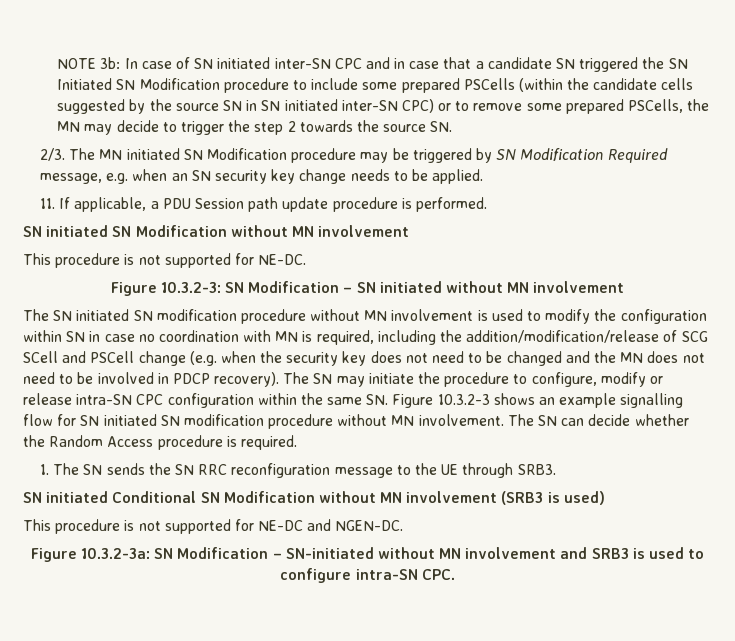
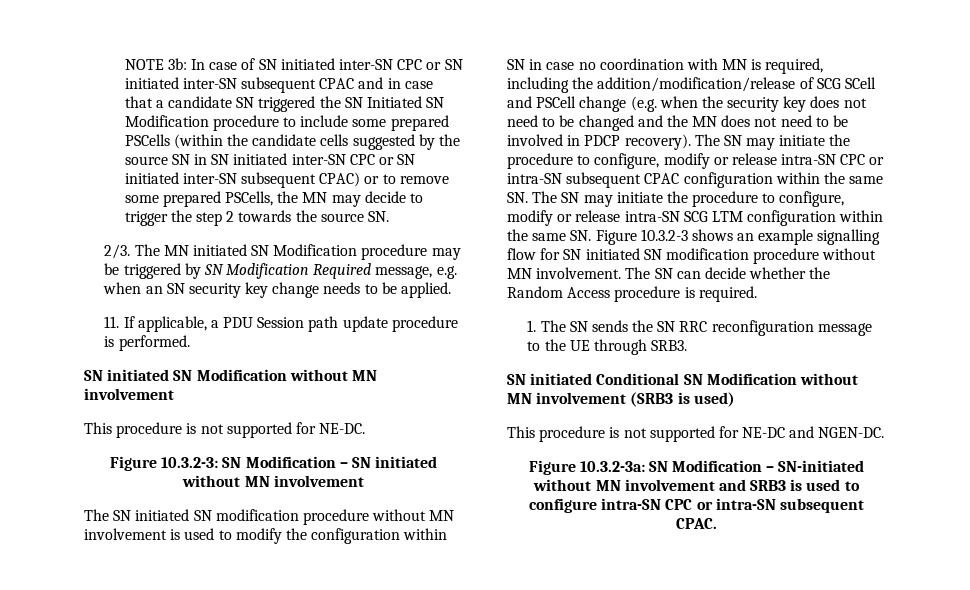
(362, 63) none -> [426,59,463,70] [124,77,355,93] or SN initiated inter-SN subsequent CPAC
[401,99,434,113] CPC) -> [349,154,416,165] [124,172,361,188] CPC or SN initiated inter-SN subsequent CPAC)
(164, 399) none -> [869,157,885,165] [507,172,884,188] [507,191,845,207] [507,210,743,226] or intra-SN subsequent CPAC configuration within the same SN. The SN may initiate the procedure to configure, modify or release intra-SN SCG LTM
[421,569,455,580] CPC. -> [665,498,864,513] [676,518,717,529] CPC or intra-SN subsequent CPAC.

